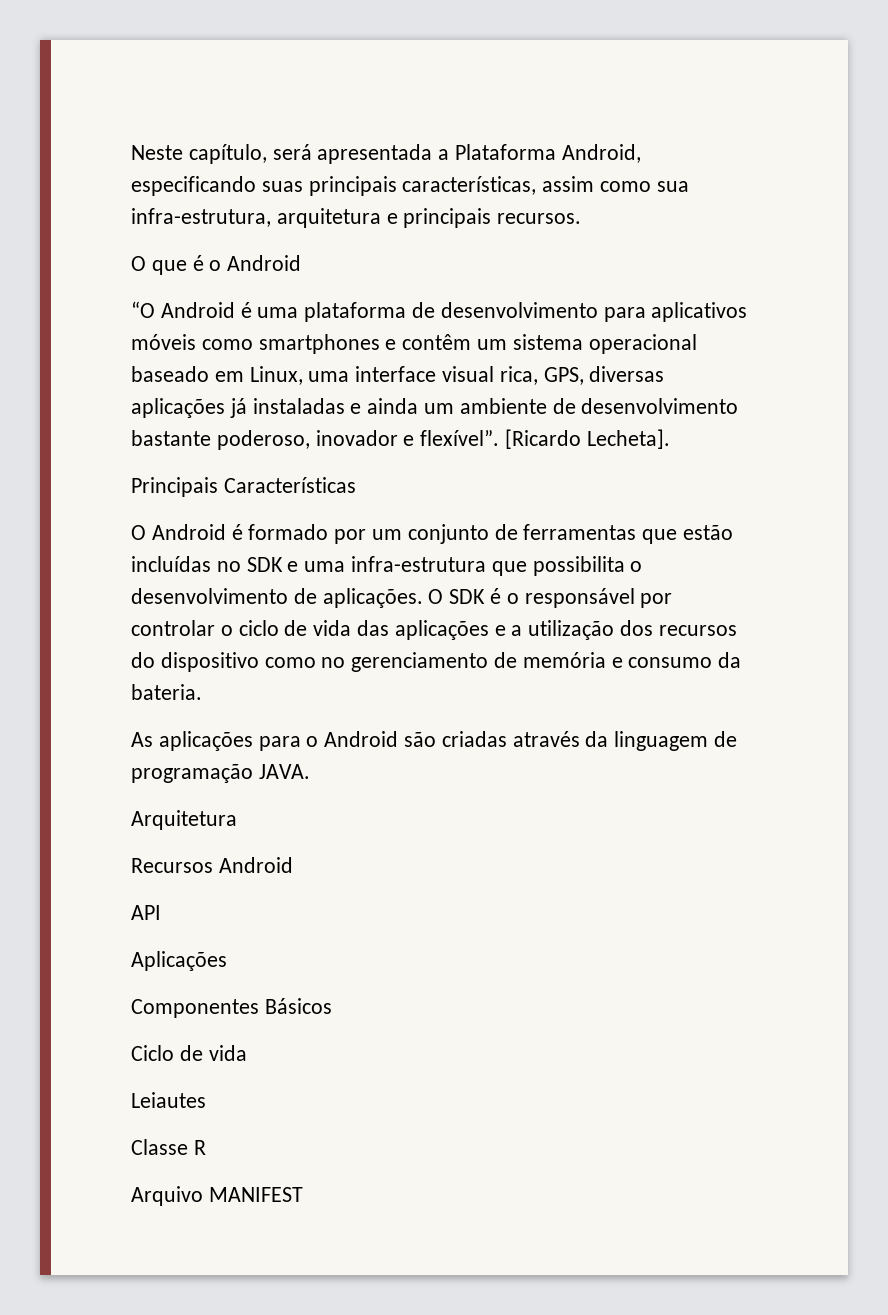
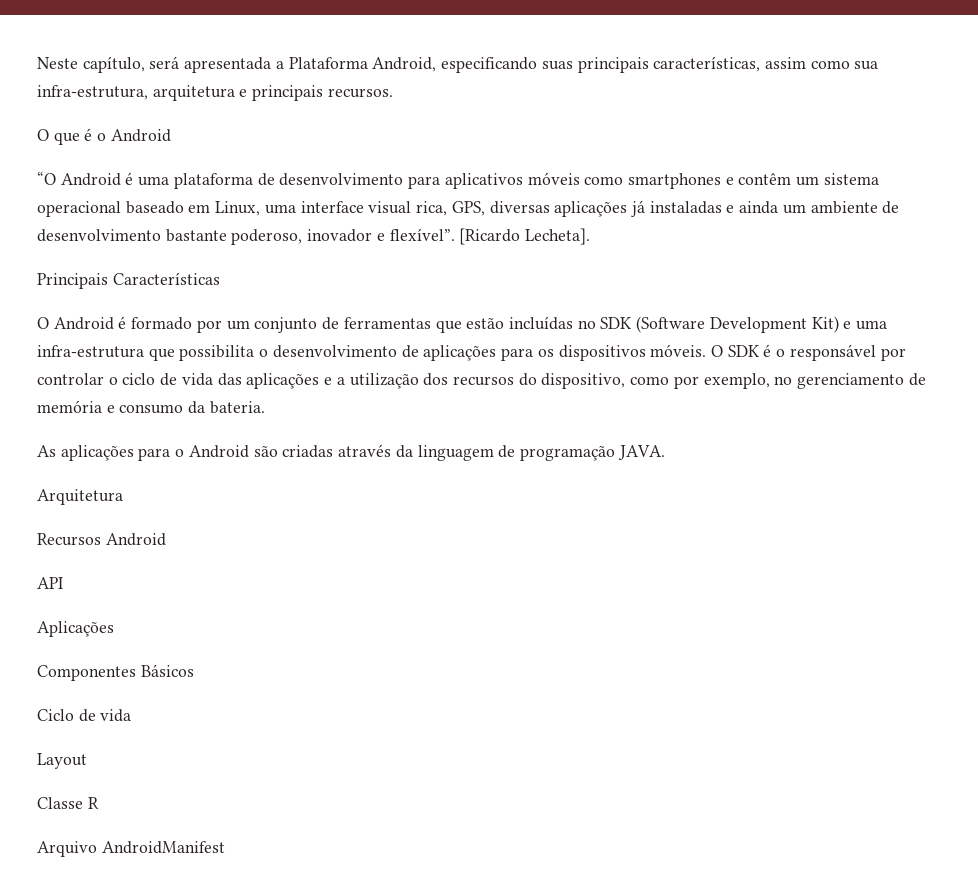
(283, 564) none -> [636,316,839,333] (Software Development Kit)
[322,588,423,608] aplicações. -> [423,344,707,361] aplicações para os dispositivos móveis.
[160,652,316,672] dispositivo como -> [541,373,770,389] dispositivo, como por exemplo,
[131,1092,206,1108] Leiautes -> [37,753,87,769] Layout
[208,1187,303,1202] MANIFEST -> [101,841,225,854] AndroidManifest

